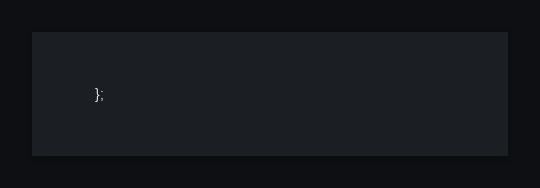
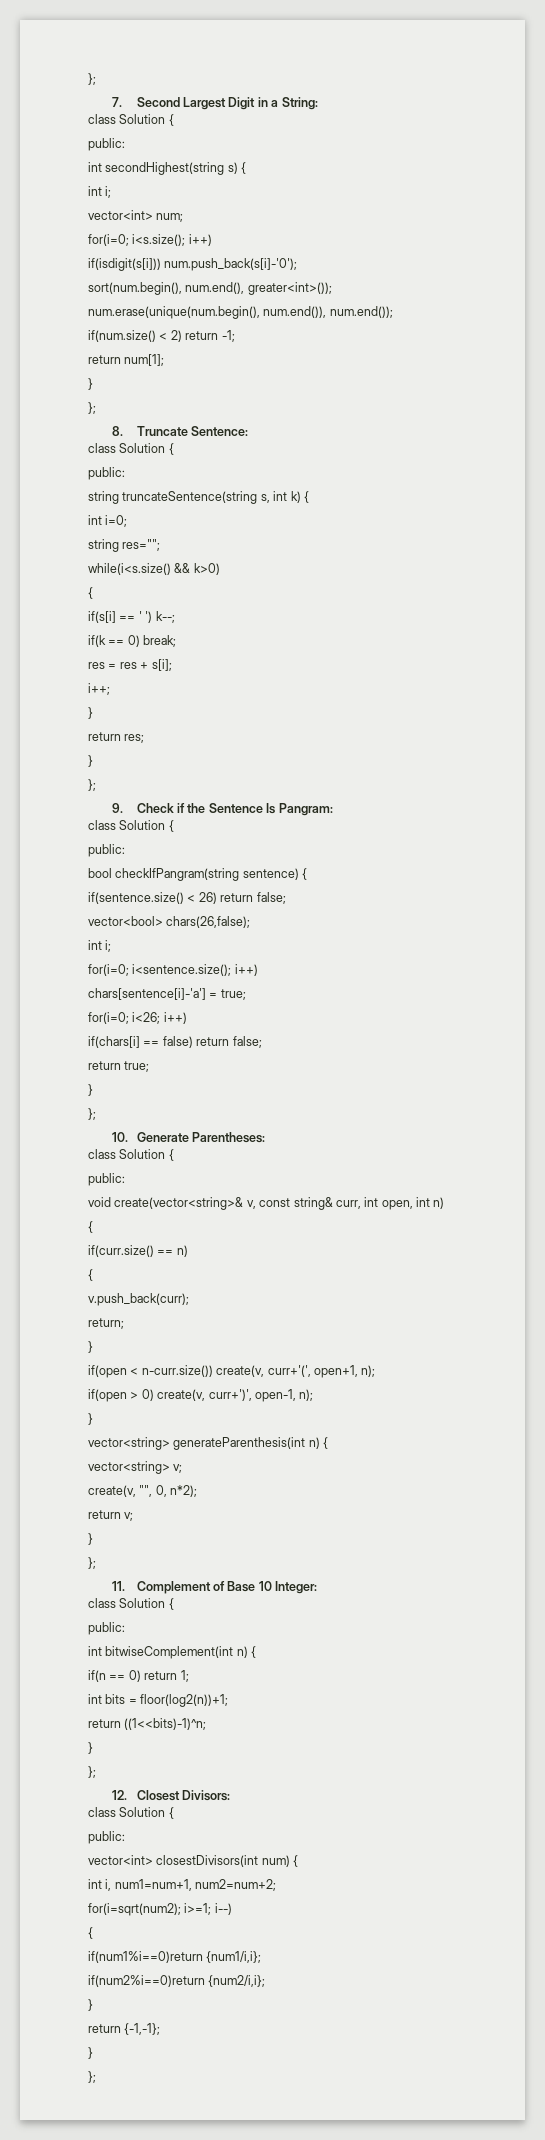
[95,88,104,102] }; -> [88,73,96,85] [112,97,318,110] [88,114,174,126] [88,138,125,151] [88,162,247,175] [88,186,112,198] [88,210,184,222] [88,234,212,246] [88,258,298,271] [88,282,332,295] [88,306,393,319] [88,330,235,342] [88,354,165,366] [88,378,93,390] [88,402,96,414] [112,426,249,436] [88,443,174,455] [88,467,125,480] [88,491,309,504] [88,515,128,527] [88,539,161,552] [88,563,220,575] [88,587,93,599] [88,611,175,623] [88,635,177,647] [88,659,172,671] [88,683,110,695] [88,707,93,719] [88,732,145,743] [88,755,93,767] [88,779,96,791] [112,803,333,816] [88,820,174,832] [88,844,125,857] [88,868,308,881] [88,892,286,904] [88,916,251,928] [88,940,112,952] [88,964,258,976] [88,988,246,1000] [88,1012,187,1024] [88,1036,262,1048] [88,1061,150,1072] [88,1084,93,1096] [88,1108,96,1120] [112,1132,266,1143] [88,1149,174,1161] [88,1173,125,1186] [88,1197,445,1210] [88,1221,93,1233] [88,1245,188,1257] [88,1269,93,1281] [88,1293,189,1306] [88,1318,124,1329] [88,1341,93,1353] [88,1365,376,1378] [88,1389,314,1402] [88,1413,93,1425] [88,1437,329,1450] [88,1461,183,1474] [88,1485,198,1497] [88,1510,134,1521] [88,1533,93,1545] [88,1557,96,1569] [112,1581,318,1594] [88,1598,174,1610] [88,1622,125,1635] [88,1646,257,1659] [88,1670,189,1682] [88,1694,229,1707] [88,1718,207,1730] [88,1742,93,1754] [88,1766,96,1778] [112,1790,231,1801] [88,1807,174,1819] [88,1831,125,1844] [88,1855,299,1867] [88,1879,277,1891] [88,1903,232,1916] [88,1927,93,1939] [88,1951,262,1963] [88,1975,266,1987] [88,1999,93,2011] [88,2023,161,2035] [88,2047,93,2059] [88,2071,96,2083] }; // 7. Second Largest Digit in a String: // class Solution { // public: // int secondHighest(string s) { // int i; // vector<int> num; // for(i=0; i<s.size(); i++) // if(isdigit(s[i])) num.push_back(s[i]-'0'); // sort(num.begin(), num.end(), greater<int>()); // num.erase(unique(num.begin(), num.end()), num.end()); // if(num.size() < 2) return -1; // return num[1]; // } // }; // 8. Truncate Sentence: // class Solution { // public: // string truncateSentence(string s, int k) { // int i=0; // string res=""; // while(i<s.size() && k>0) // { // if(s[i] == ' ') k--; // if(k == 0) break; // res = res + s[i]; // i++; // } // return res; // } // }; // 9. Check if the Sentence Is Pangram: // class Solution { // public: // bool checkIfPangram(string sentence) { // if(sentence.size() < 26) return false; // vector<bool> chars(26,false); // int i; // for(i=0; i<sentence.size(); i++) // chars[sentence[i]-'a'] = true; // for(i=0; i<26; i++) // if(chars[i] == false) return false; // return true; // } // }; // 10. Generate Parentheses: // class Solution { // public: // void create(vector<string>& v, const string& curr, int open, int n) // { // if(curr.size() == n) // { // v.push_back(curr); // return; // } // if(open < n-curr.size()) create(v, curr+'(', open+1, n); // if(open > 0) create(v, curr+')', open-1, n); // } // vector<string> generateParenthesis(int n) { // vector<string> v; // create(v, "", 0, n*2); // return v; // } // }; // 11. Complement of Base 10 Integer: // class Solution { // public: // int bitwiseComplement(int n) { // if(n == 0) return 1; // int bits = floor(log2(n))+1; // return ((1<<bits)-1)^n; // } // }; // 12. Closest Divisors: // class Solution { // public: // vector<int> closestDivisors(int num) { // int i, num1=num+1, num2=num+2; // for(i=sqrt(num2); i>=1; i--) // { // if(num1%i==0)return {num1/i,i}; // if(num2%i==0)return {num2/i,i}; // } // return {-1,-1}; // } // };

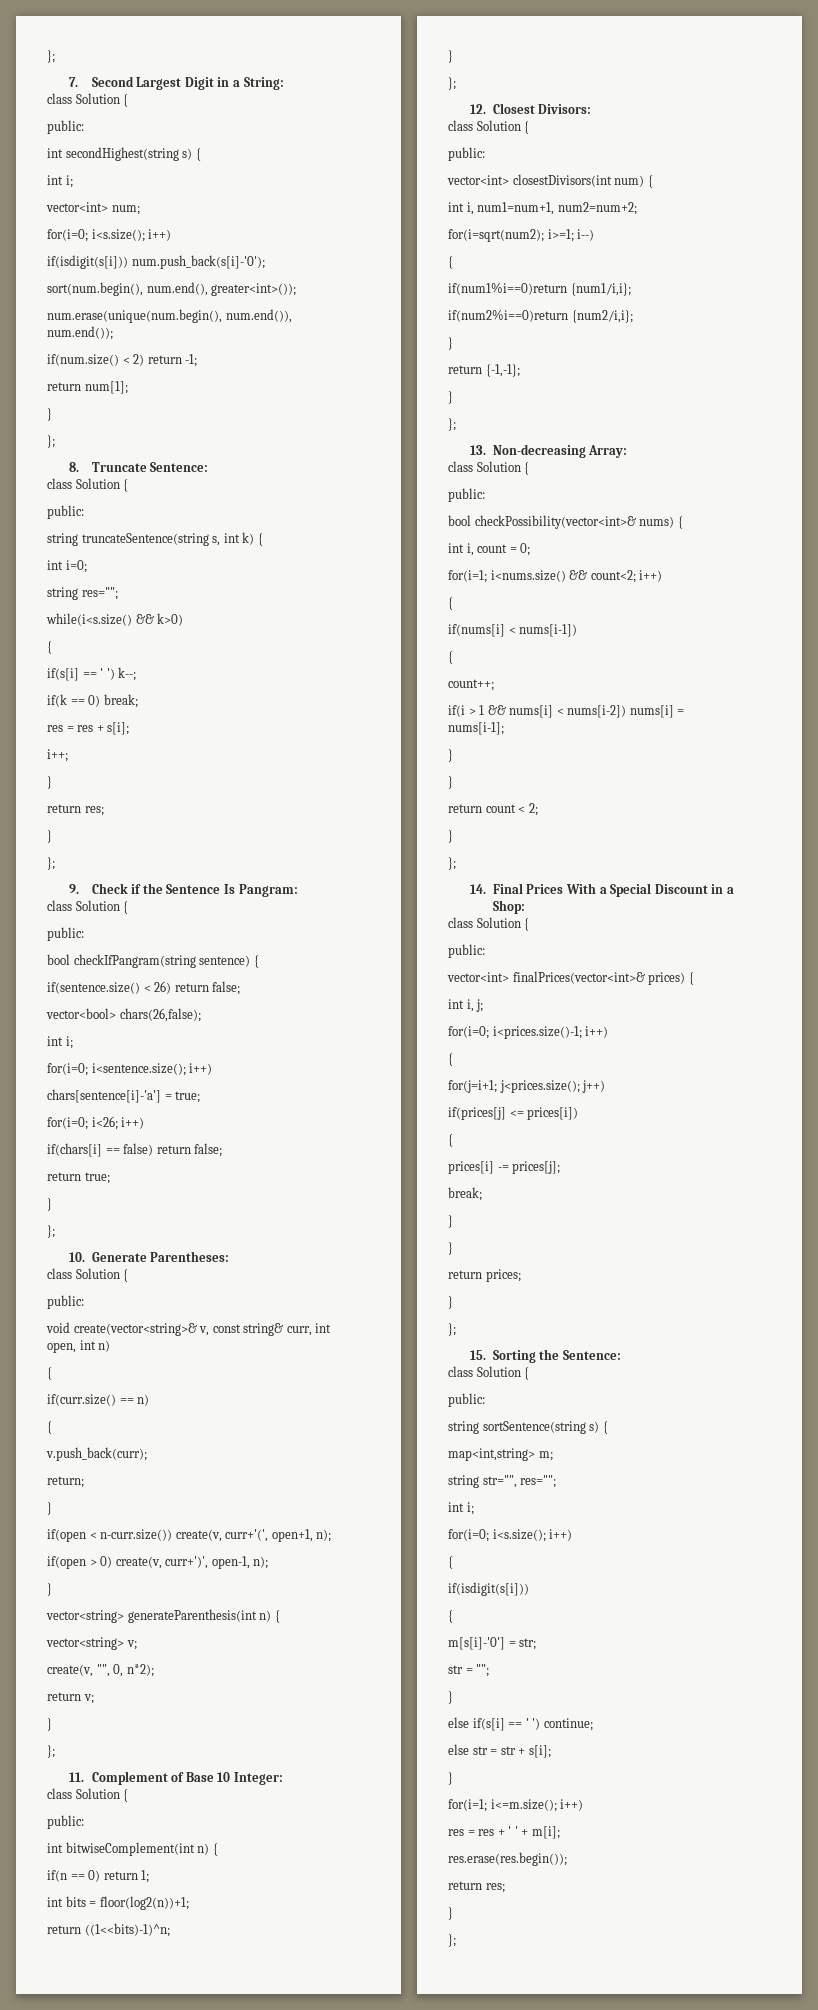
(96, 2077) none -> [470,444,628,458] [448,461,530,475] [448,488,485,502] [448,515,683,529] [448,543,531,556] [448,570,663,583] [448,597,453,610] [448,624,578,637] [448,651,453,664] [448,679,494,691] [448,705,685,718] [448,722,504,735] [448,749,453,762] [448,776,453,789] [448,803,538,816] [448,830,453,843] [448,857,456,870] [470,883,734,897] [492,900,525,914] [448,917,530,931] [448,944,485,958] [447,971,694,985] [448,999,484,1012] [448,1026,609,1039] [448,1053,453,1066] [448,1080,606,1093] [448,1107,579,1120] [448,1134,453,1147] [448,1161,561,1174] [448,1187,482,1201] [448,1215,453,1228] [448,1242,453,1255] [448,1269,521,1282] [448,1296,453,1309] [448,1323,456,1336] [470,1349,621,1363] [448,1366,530,1380] [448,1393,485,1407] [448,1421,608,1434] [448,1448,553,1461] [448,1475,557,1488] [448,1502,474,1515] [448,1529,573,1542] [448,1556,453,1569] [448,1582,529,1596] [448,1610,453,1623] [448,1637,537,1650] [448,1664,490,1677] [448,1691,453,1704] [448,1717,593,1731] [448,1744,551,1758] [448,1772,453,1785] [448,1799,584,1812] [448,1826,560,1839] [448,1852,567,1866] [448,1881,505,1893] [448,1907,453,1920] [448,1934,456,1947] // 13. Non-decreasing Array: // class Solution { // public: // bool checkPossibility(vector<int>& nums) { // int i, count = 0; // for(i=1; i<nums.size() && count<2; i++) // { // if(nums[i] < nums[i-1]) // { // count++; // if(i > 1 && nums[i] < nums[i-2]) nums[i] = nums[i-1]; // } // } // return count < 2; // } // }; // 14. Final Prices With a Special Discount in a Shop: // class Solution { // public: // vector<int> finalPrices(vector<int>& prices) { // int i, j; // for(i=0; i<prices.size()-1; i++) // { // for(j=i+1; j<prices.size(); j++) // if(prices[j] <= prices[i]) // { // prices[i] -= prices[j]; // break; // } // } // return prices; // } // }; // 15. Sorting the Sentence: // class Solution { // public: // string sortSentence(string s) { // map<int,string> m; // string str="", res=""; // int i; // for(i=0; i<s.size(); i++) // { // if(isdigit(s[i])) // { // m[s[i]-'0'] = str; // str = ""; // } // else if(s[i] == ' ') continue; // else str = str + s[i]; // } // for(i=1; i<=m.size(); i++) // res = res + ' ' + m[i]; // res.erase(res.begin()); // return res; // } // };

